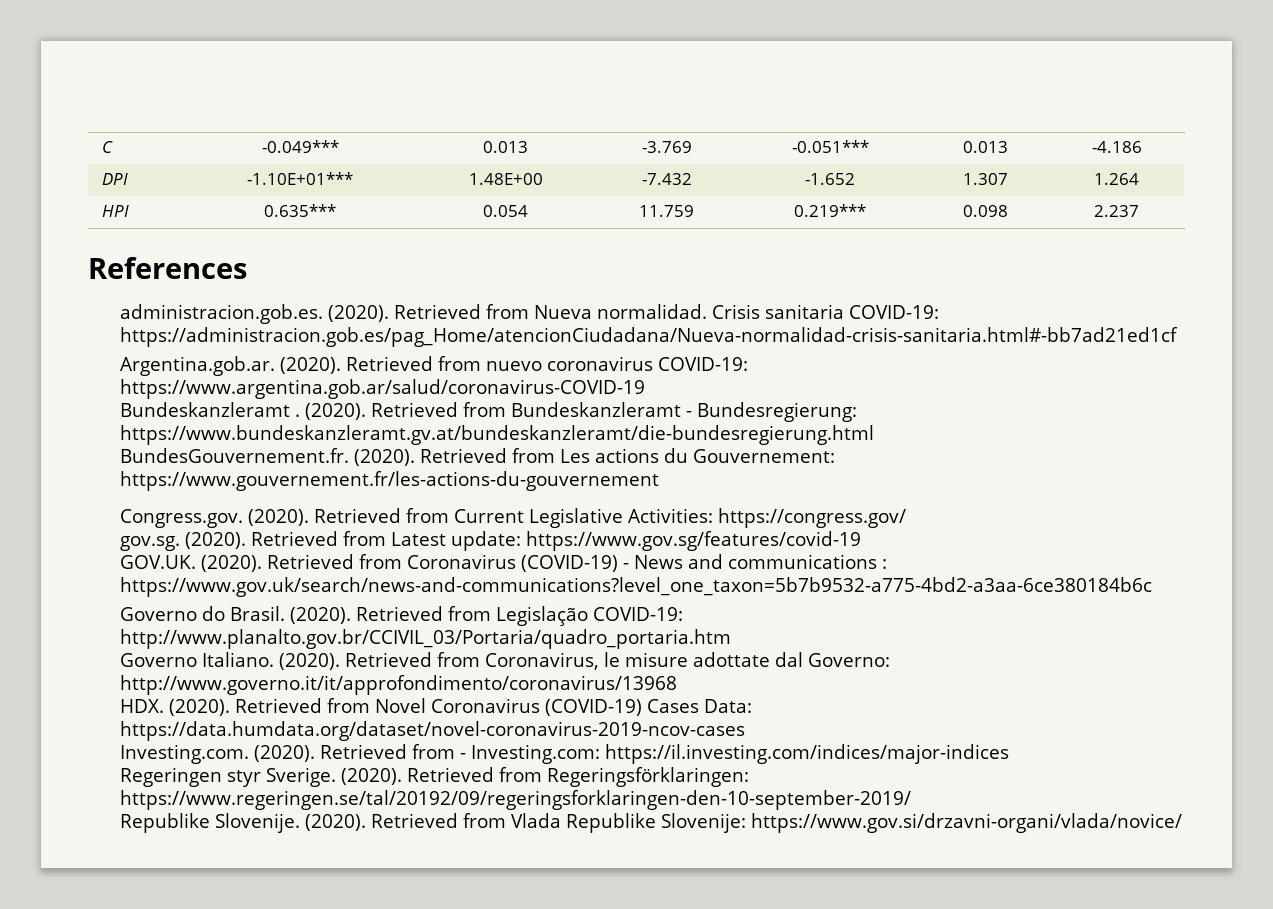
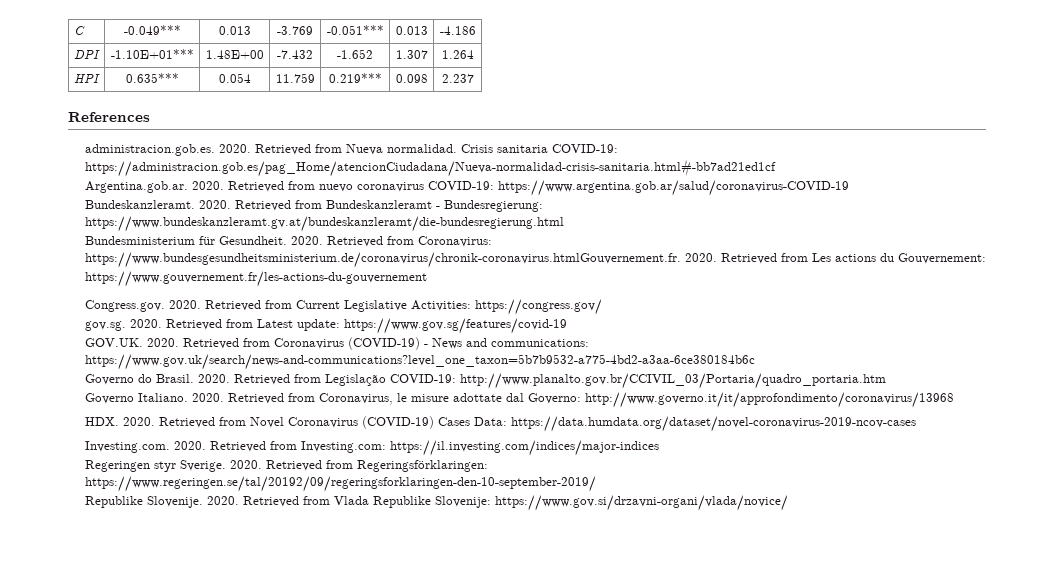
[327,305,389,322] (2020). -> [218,144,251,153] 2020.
[279,357,341,374] (2020). -> [191,181,224,190] 2020.
[119,402,366,420] Bundeskanzleramt . (2020). -> [84,200,231,209] Bundeskanzleramt. 2020.
[119,448,415,466] BundesGouvernement.fr. (2020). -> [84,236,492,247] [84,252,717,268] Bundesministerium für Gesundheit. 2020. Retrieved from Coronavirus: https://www.bundesgesundheitsministerium.de/coronavirus/chronik-coronavirus.htmlGouvernement.fr. 2020.
[247,509,309,526] (2020). -> [168,300,201,309] 2020.
[184,532,246,549] (2020). -> [129,319,162,328] 2020.
[200,555,262,572] (2020). -> [146,338,179,347] 2020.
[727,554,887,569] communications : -> [490,339,589,347] communications:
[289,607,351,624] (2020). -> [197,374,230,383] 2020.
[278,653,340,670] (2020). -> [191,393,224,402] 2020.
[168,699,230,716] (2020). -> [122,417,155,426] 2020.
[253,744,466,762] (2020). Retrieved from - -> [173,441,297,452] 2020. Retrieved from
[340,768,402,785] (2020). -> [229,460,262,469] 2020.
[304,814,366,831] (2020). -> [206,496,239,505] 2020.

